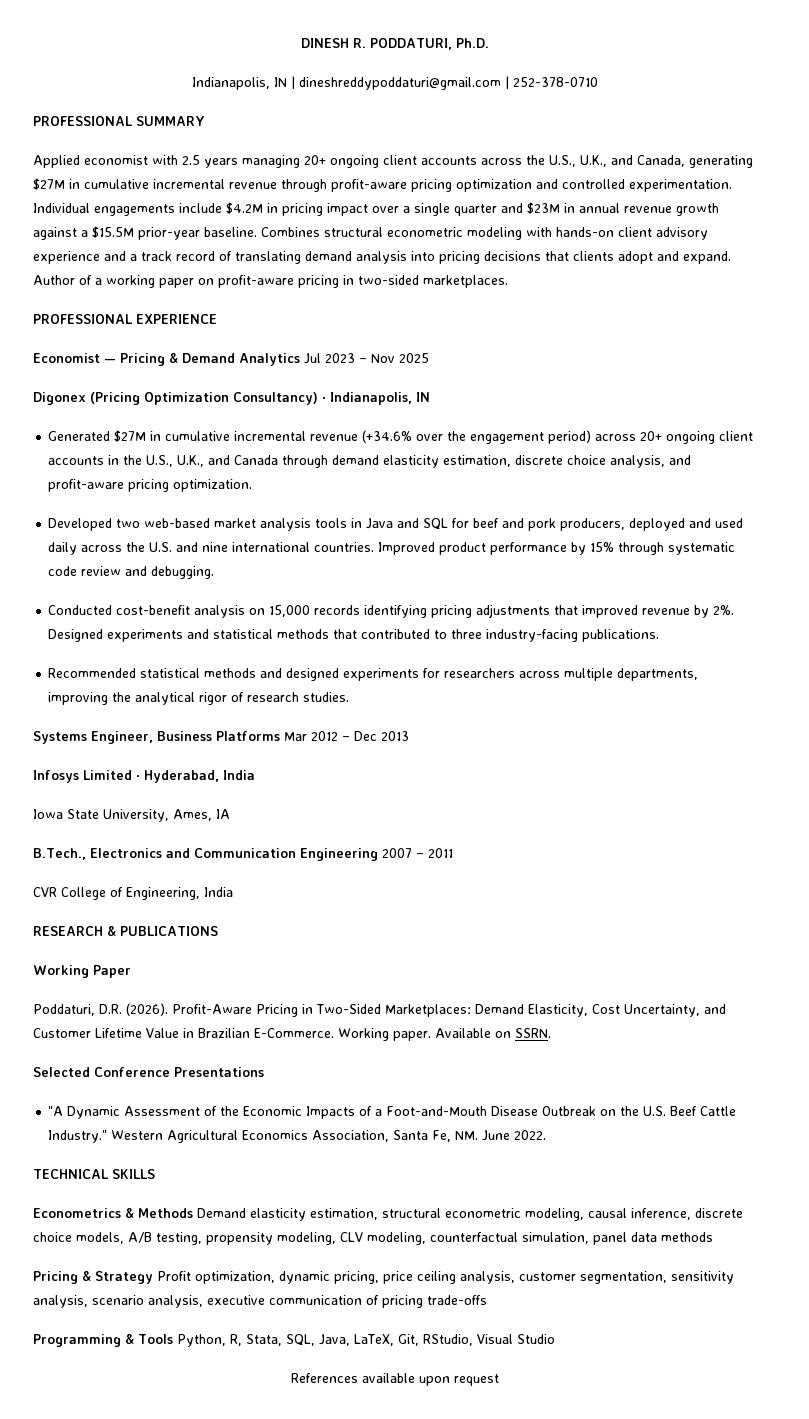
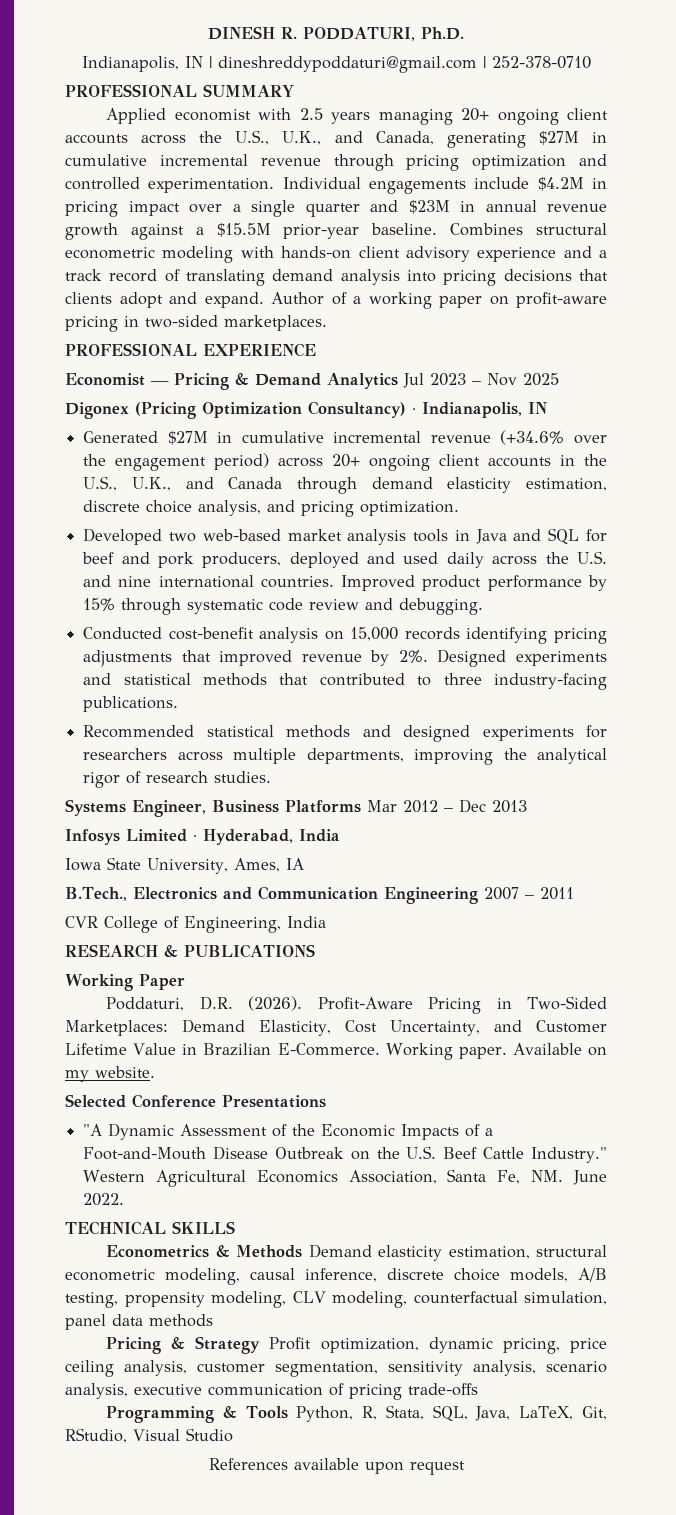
[331,179,407,192] profit-aware -> (394, 162) none
[48,479,125,492] profit-aware -> (296, 506) none
[515,1028,551,1038] SSRN. -> [65,1066,155,1082] my website.

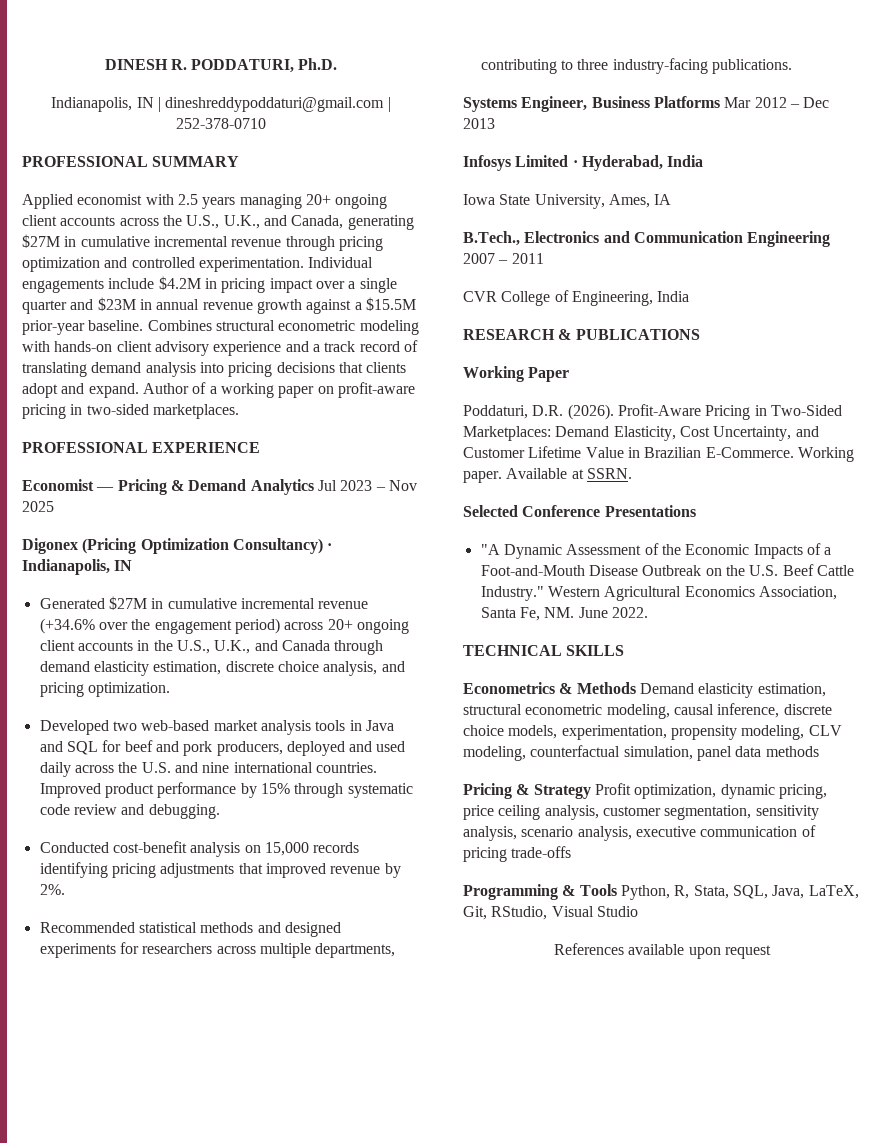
[437,649,608,667] [83,673,607,690] [83,696,179,712] Designed experiments and statistical methods that contributed to three industry-facing publications. -> (65, 889) none
[414,748,607,765] [83,771,272,788] improving the analytical rigor of research studies. -> [480,58,792,74] contributing to three industry-facing publications.
[588,1047,607,1056] [65,1066,155,1082] on my website. -> [571,468,632,479] at SSRN.
[578,1268,607,1282] [65,1292,118,1308] A/B testing, -> [561,725,667,740] experimentation,

